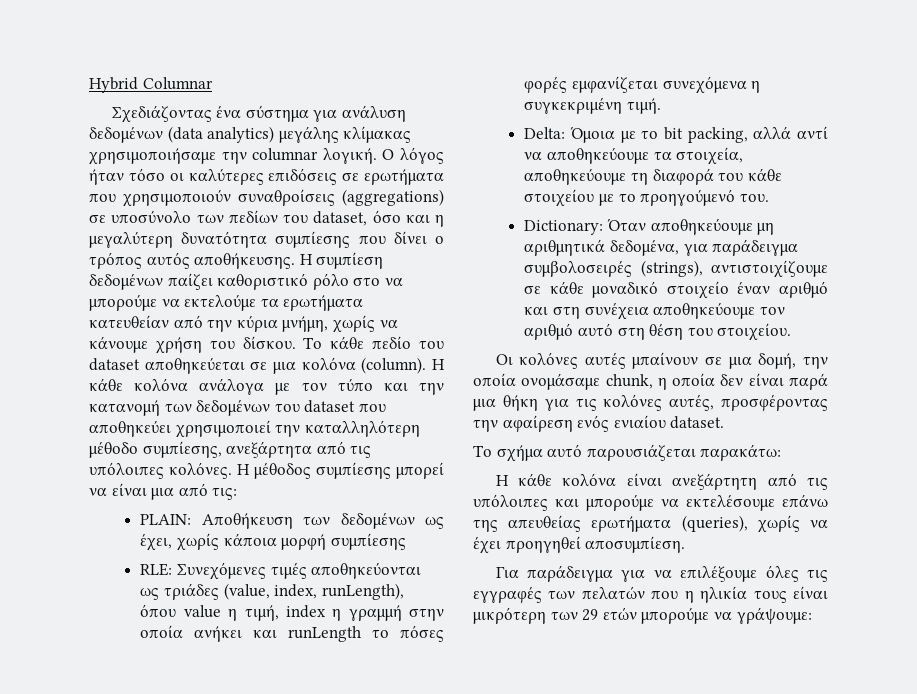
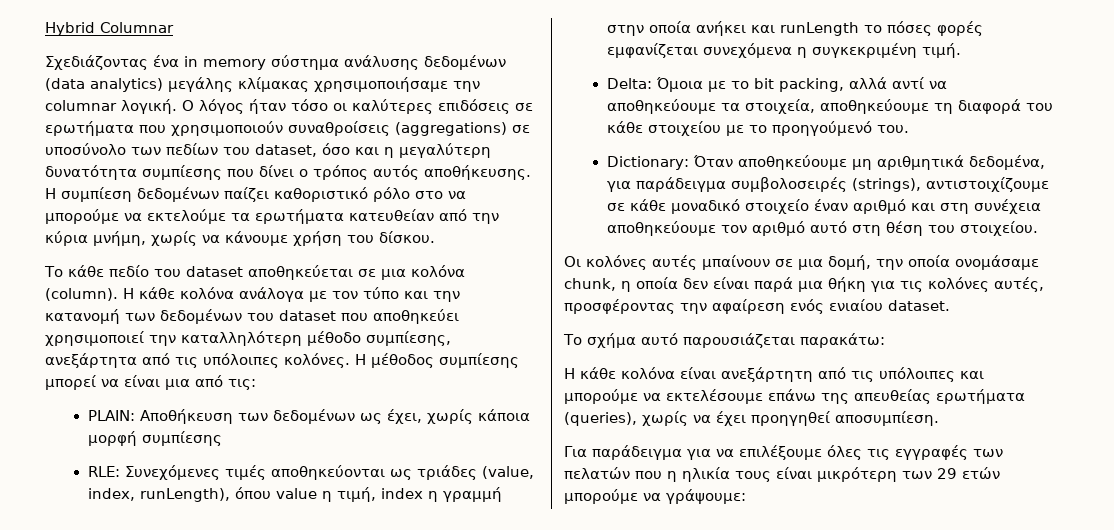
[245,105,406,122] σύστημα για ανάλυση -> [184,55,419,70] in memory σύστημα ανάλυσης
(296, 342) none -> (435, 237) //

